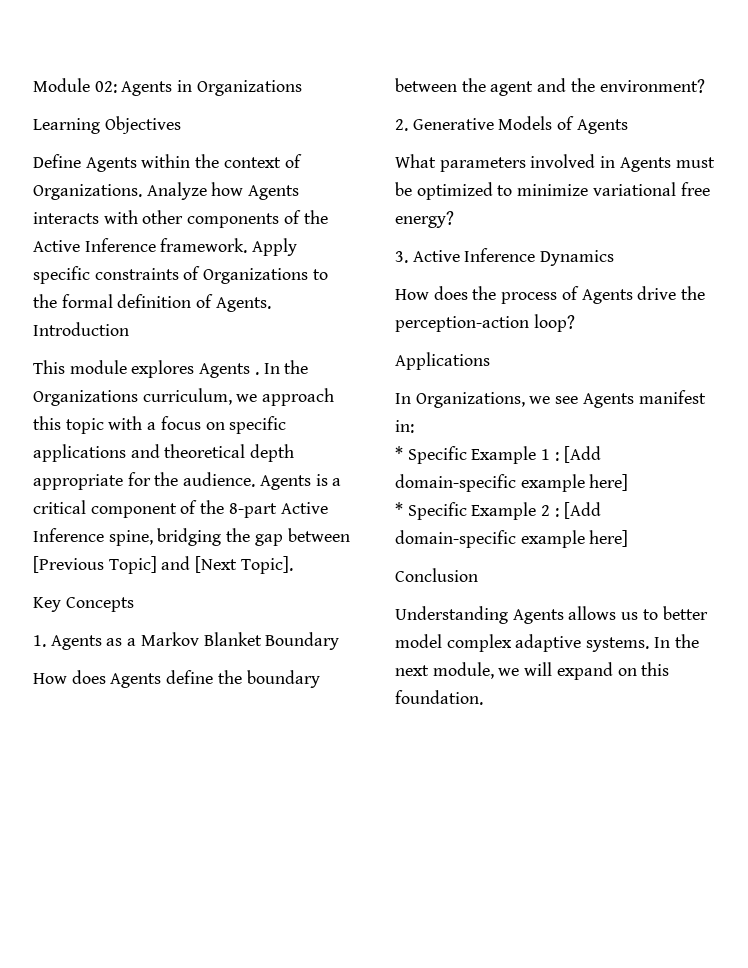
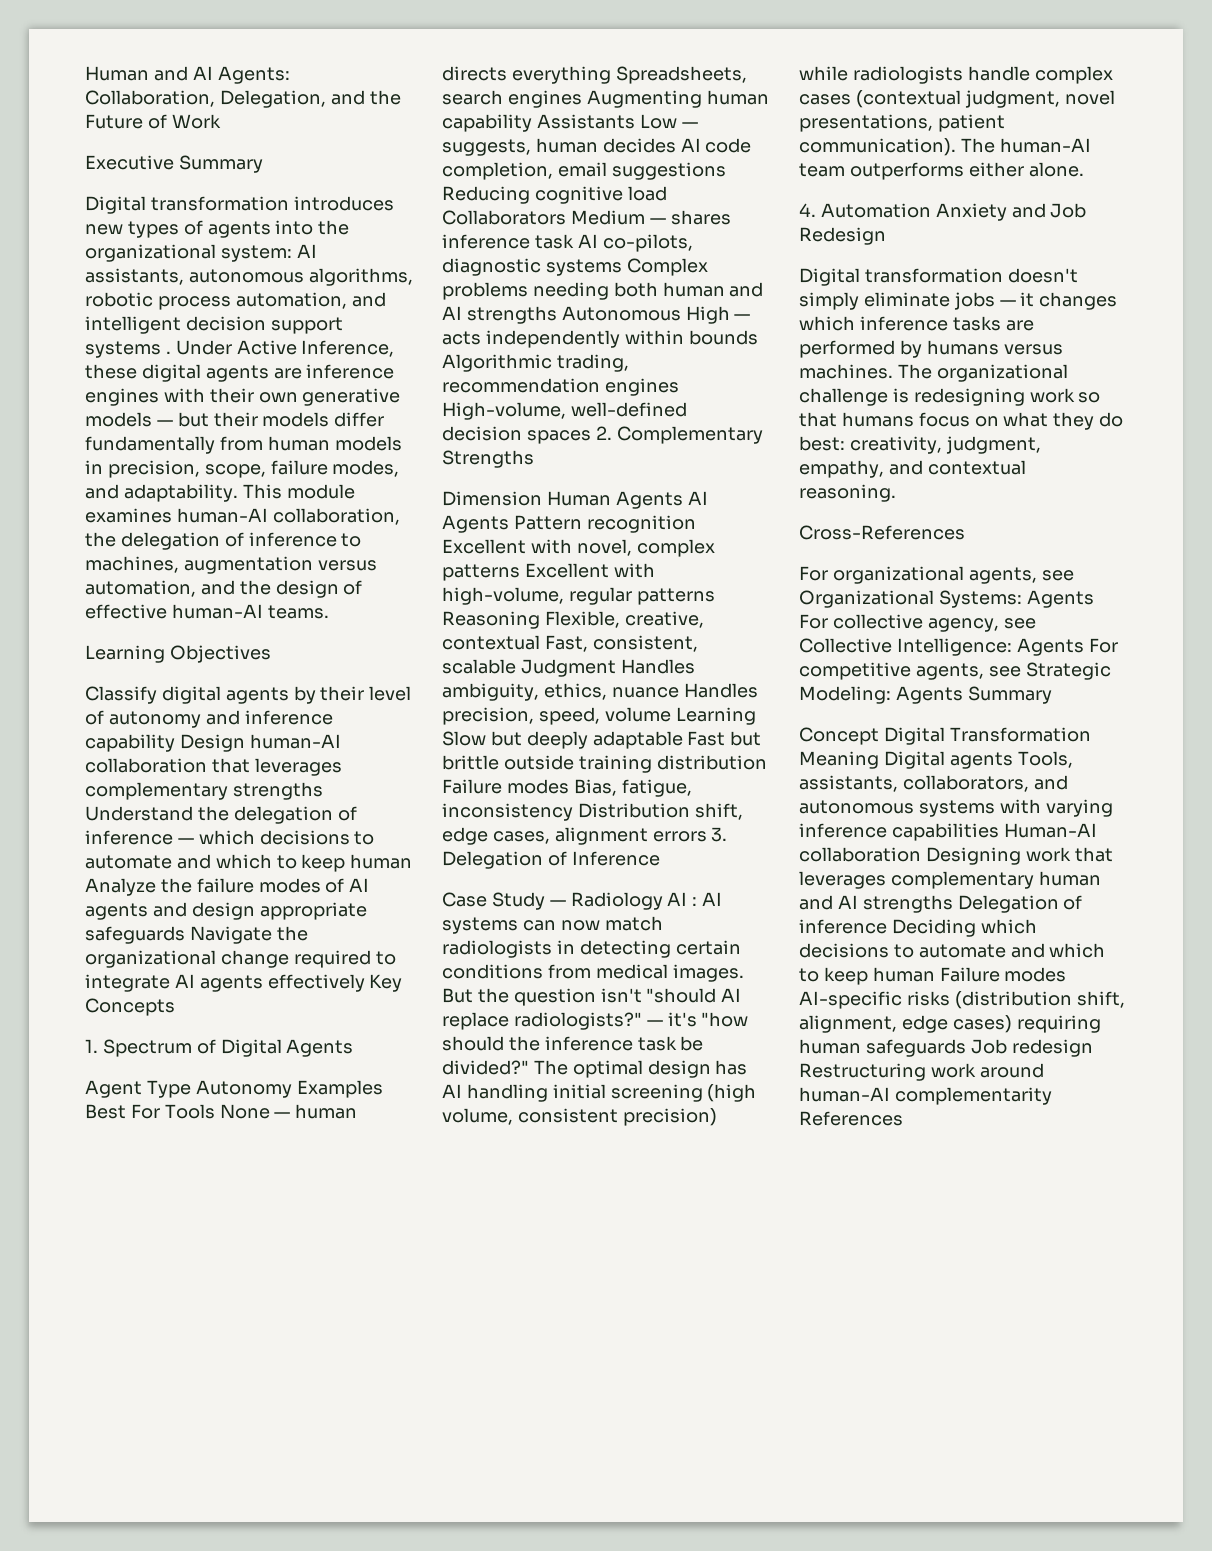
[33,78,302,96] [33,116,181,134] [33,154,302,172] [33,182,300,200] [33,210,328,228] [33,238,298,256] [33,266,328,284] [33,294,271,312] [33,322,129,336] [33,360,309,378] [33,388,335,406] [33,416,287,434] [33,444,295,462] [33,472,342,490] [33,500,328,518] [33,528,350,546] [33,556,293,574] [33,597,134,612] [33,632,340,650] [33,670,320,688] [395,78,705,96] [395,116,628,134] [395,154,715,172] [395,182,710,200] [395,211,454,228] [395,248,615,266] [395,286,706,304] [395,314,575,332] [395,352,490,370] [395,390,706,408] [395,420,414,433] [395,446,601,464] [395,474,629,492] [395,502,601,520] [395,530,629,548] [395,568,478,582] [395,606,708,624] [395,634,699,652] [395,662,670,680] [395,690,483,705] Module 02: Agents in Organizations // Learning Objectives // Define Agents within the context of Organizations. Analyze how Agents interacts with other components of the Active Inference framework. Apply specific constraints of Organizations to the formal definition of Agents. Introduction // This module explores Agents . In the Organizations curriculum, we approach this topic with a focus on specific applications and theoretical depth appropriate for the audience. Agents is a critical component of the 8-part Active Inference spine, bridging the gap between [Previous Topic] and [Next Topic]. // Key Concepts // 1. Agents as a Markov Blanket Boundary // How does Agents define the boundary between the agent and the environment? // 2. Generative Models of Agents // What parameters involved in Agents must be optimized to minimize variational free energy? // 3. Active Inference Dynamics // How does the process of Agents drive the perception-action loop? // Applications // In Organizations, we see Agents manifest in: // * Specific Example 1 : [Add domain-specific example here] // * Specific Example 2 : [Add domain-specific example here] // Conclusion // Understanding Agents allows us to better model complex adaptive systems. In the next module, we will expand on this foundation. -> [85,66,290,84] [85,90,401,108] [85,114,221,129] [85,155,263,173] [85,196,394,214] [85,220,350,238] [85,244,317,262] [85,268,413,286] [85,292,386,310] [85,316,343,334] [85,340,395,358] [85,364,395,382] [85,388,401,406] [85,412,385,427] [85,436,402,454] [85,460,400,478] [85,484,355,502] [85,508,400,525] [85,532,362,550] [85,556,377,574] [85,580,363,598] [85,604,329,619] [85,645,271,663] [85,686,412,704] [85,710,333,728] [85,734,341,752] [85,758,342,776] [85,782,323,800] [85,806,357,824] [85,830,375,845] [85,854,413,872] [85,878,370,896] [85,902,367,920] [85,926,308,944] [85,950,396,968] [85,974,403,992] [85,998,175,1016] [85,1039,354,1057] [85,1080,383,1098] [85,1104,358,1119] [442,66,747,84] [442,90,769,108] [442,114,698,132] [442,138,752,156] [442,162,726,180] [442,186,667,204] [442,210,731,225] [442,234,693,252] [442,258,708,276] [442,282,764,300] [442,306,751,324] [442,330,758,348] [442,354,629,372] [442,378,679,396] [442,402,687,420] [442,426,763,444] [442,450,534,468] [442,491,708,509] [442,515,696,533] [442,539,715,557] [442,563,655,581] [442,587,715,605] [442,611,704,629] [442,635,698,652] [442,659,695,677] [442,683,758,701] [442,707,756,725] [442,731,762,749] [442,755,767,773] [442,779,692,797] [442,803,743,821] [442,827,728,845] [442,851,660,869] [442,892,723,910] [442,916,663,934] [442,940,741,958] [442,964,744,982] [442,988,742,1006] [442,1012,749,1030] [442,1036,704,1051] [442,1060,748,1078] [442,1084,757,1102] [442,1108,717,1126] [799,66,1113,84] [799,90,1115,108] [799,114,1005,132] [799,138,1091,156] [799,162,1084,180] [799,203,1087,221] [799,227,886,245] [799,268,1078,286] [799,292,1118,310] [799,316,1034,331] [799,340,1063,358] [799,364,1068,382] [799,388,1101,406] [799,412,1124,430] [799,436,1041,454] [799,460,1026,478] [799,484,896,502] [799,525,965,540] [799,566,1074,584] [799,590,1094,608] [799,614,1036,632] [799,638,1118,656] [799,662,1111,680] [799,686,1052,704] [799,727,1091,745] [799,751,1073,769] [799,775,1068,792] [799,799,1113,817] [799,823,1097,841] [799,847,1113,865] [799,871,1101,889] [799,895,1083,913] [799,919,1037,937] [799,943,1106,958] [799,967,1067,985] [799,991,1125,1009] [799,1015,1101,1033] [799,1039,1093,1057] [799,1063,1044,1081] [799,1087,1052,1105] [799,1111,903,1126] Human and AI Agents: Collaboration, Delegation, and the Future of Work // Executive Summary // Digital transformation introduces new types of agents into the organizational system: AI assistants, autonomous algorithms, robotic process automation, and intelligent decision support systems . Under Active Inference, these digital agents are inference engines with their own generative models — but their models differ fundamentally from human models in precision, scope, failure modes, and adaptability. This module examines human-AI collaboration, the delegation of inference to machines, augmentation versus automation, and the design of effective human-AI teams. // Learning Objectives // Classify digital agents by their level of autonomy and inference capability Design human-AI collaboration that leverages complementary strengths Understand the delegation of inference — which decisions to automate and which to keep human Analyze the failure modes of AI agents and design appropriate safeguards Navigate the organizational change required to integrate AI agents effectively Key Concepts // 1. Spectrum of Digital Agents // Agent Type Autonomy Examples Best For Tools None — human directs everything Spreadsheets, search engines Augmenting human capability Assistants Low — suggests, human decides AI code completion, email suggestions Reducing cognitive load Collaborators Medium — shares inference task AI co-pilots, diagnostic systems Complex problems needing both human and AI strengths Autonomous High — acts independently within bounds Algorithmic trading, recommendation engines High-volume, well-defined decision spaces 2. Complementary Strengths // Dimension Human Agents AI Agents Pattern recognition Excellent with novel, complex patterns Excellent with high-volume, regular patterns Reasoning Flexible, creative, contextual Fast, consistent, scalable Judgment Handles ambiguity, ethics, nuance Handles precision, speed, volume Learning Slow but deeply adaptable Fast but brittle outside training distribution Failure modes Bias, fatigue, inconsistency Distribution shift, edge cases, alignment errors 3. Delegation of Inference // Case Study — Radiology AI : AI systems can now match radiologists in detecting certain conditions from medical images. But the question isn't "should AI replace radiologists?" — it's "how should the inference task be divided?" The optimal design has AI handling initial screening (high volume, consistent precision) while radiologists handle complex cases (contextual judgment, novel presentations, patient communication). The human-AI team outperforms either alone. // 4. Automation Anxiety and Job Redesign // Digital transformation doesn't simply eliminate jobs — it changes which inference tasks are performed by humans versus machines. The organizational challenge is redesigning work so that humans focus on what they do best: creativity, judgment, empathy, and contextual reasoning. // Cross-References // For organizational agents, see Organizational Systems: Agents For collective agency, see Collective Intelligence: Agents For competitive agents, see Strategic Modeling: Agents Summary // Concept Digital Transformation Meaning Digital agents Tools, assistants, collaborators, and autonomous systems with varying inference capabilities Human-AI collaboration Designing work that leverages complementary human and AI strengths Delegation of inference Deciding which decisions to automate and which to keep human Failure modes AI-specific risks (distribution shift, alignment, edge cases) requiring human safeguards Job redesign Restructuring work around human-AI complementarity References

